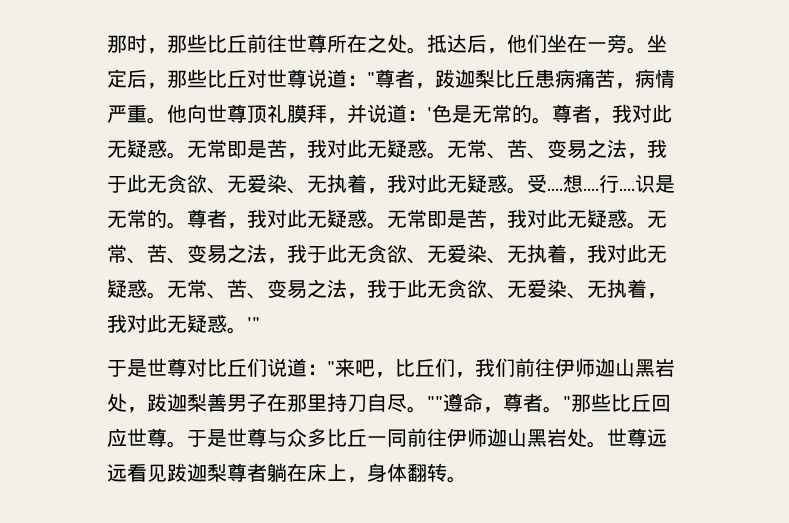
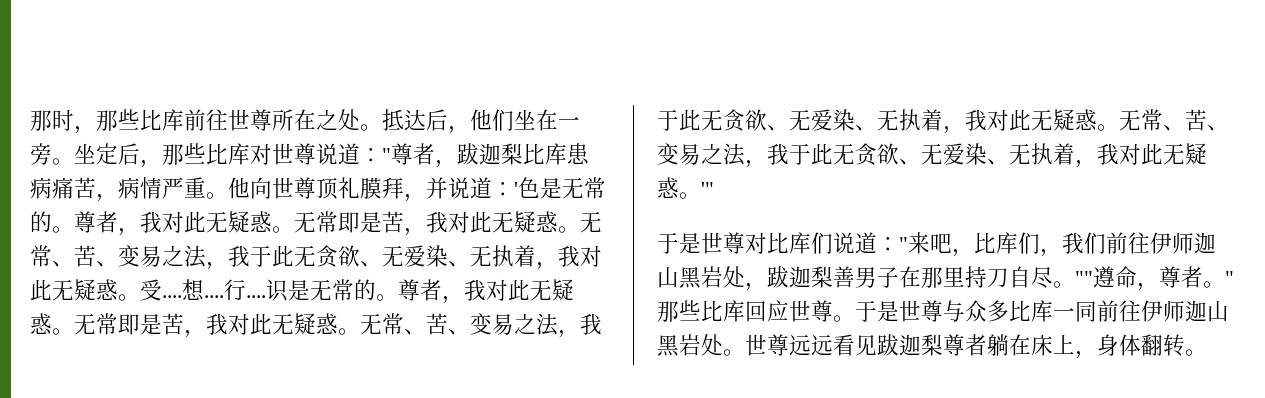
[227,35,247,53] 丘 -> [162,109,184,131] 库
[227,70,247,88] 丘 -> [228,143,250,165] 库
[515,70,535,88] 丘 -> [545,143,567,165] 库
[227,359,247,377] 丘 -> [789,232,811,254] 库
[415,359,435,377] 丘 -> [996,232,1018,254] 库
[631,394,651,412] 丘 -> [723,300,745,322] 库
[347,429,367,447] 丘 -> [1031,300,1053,322] 库

